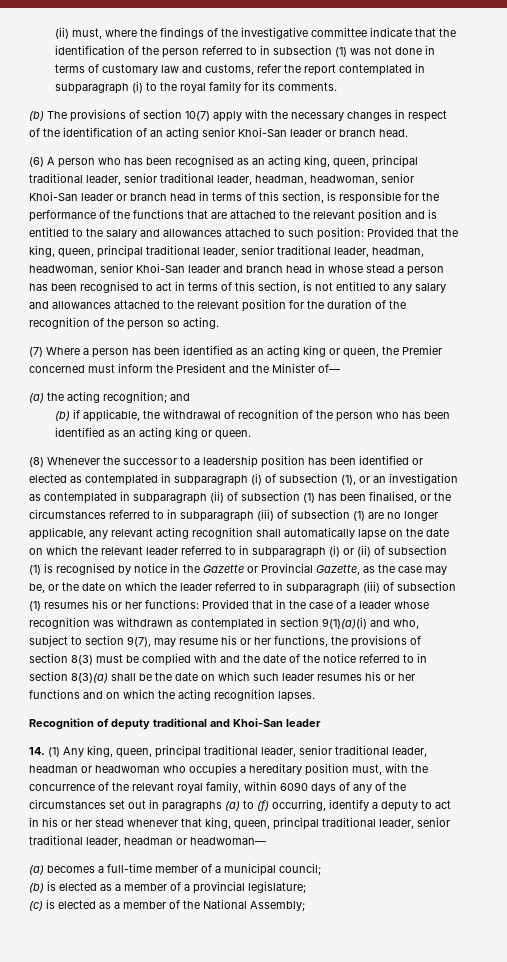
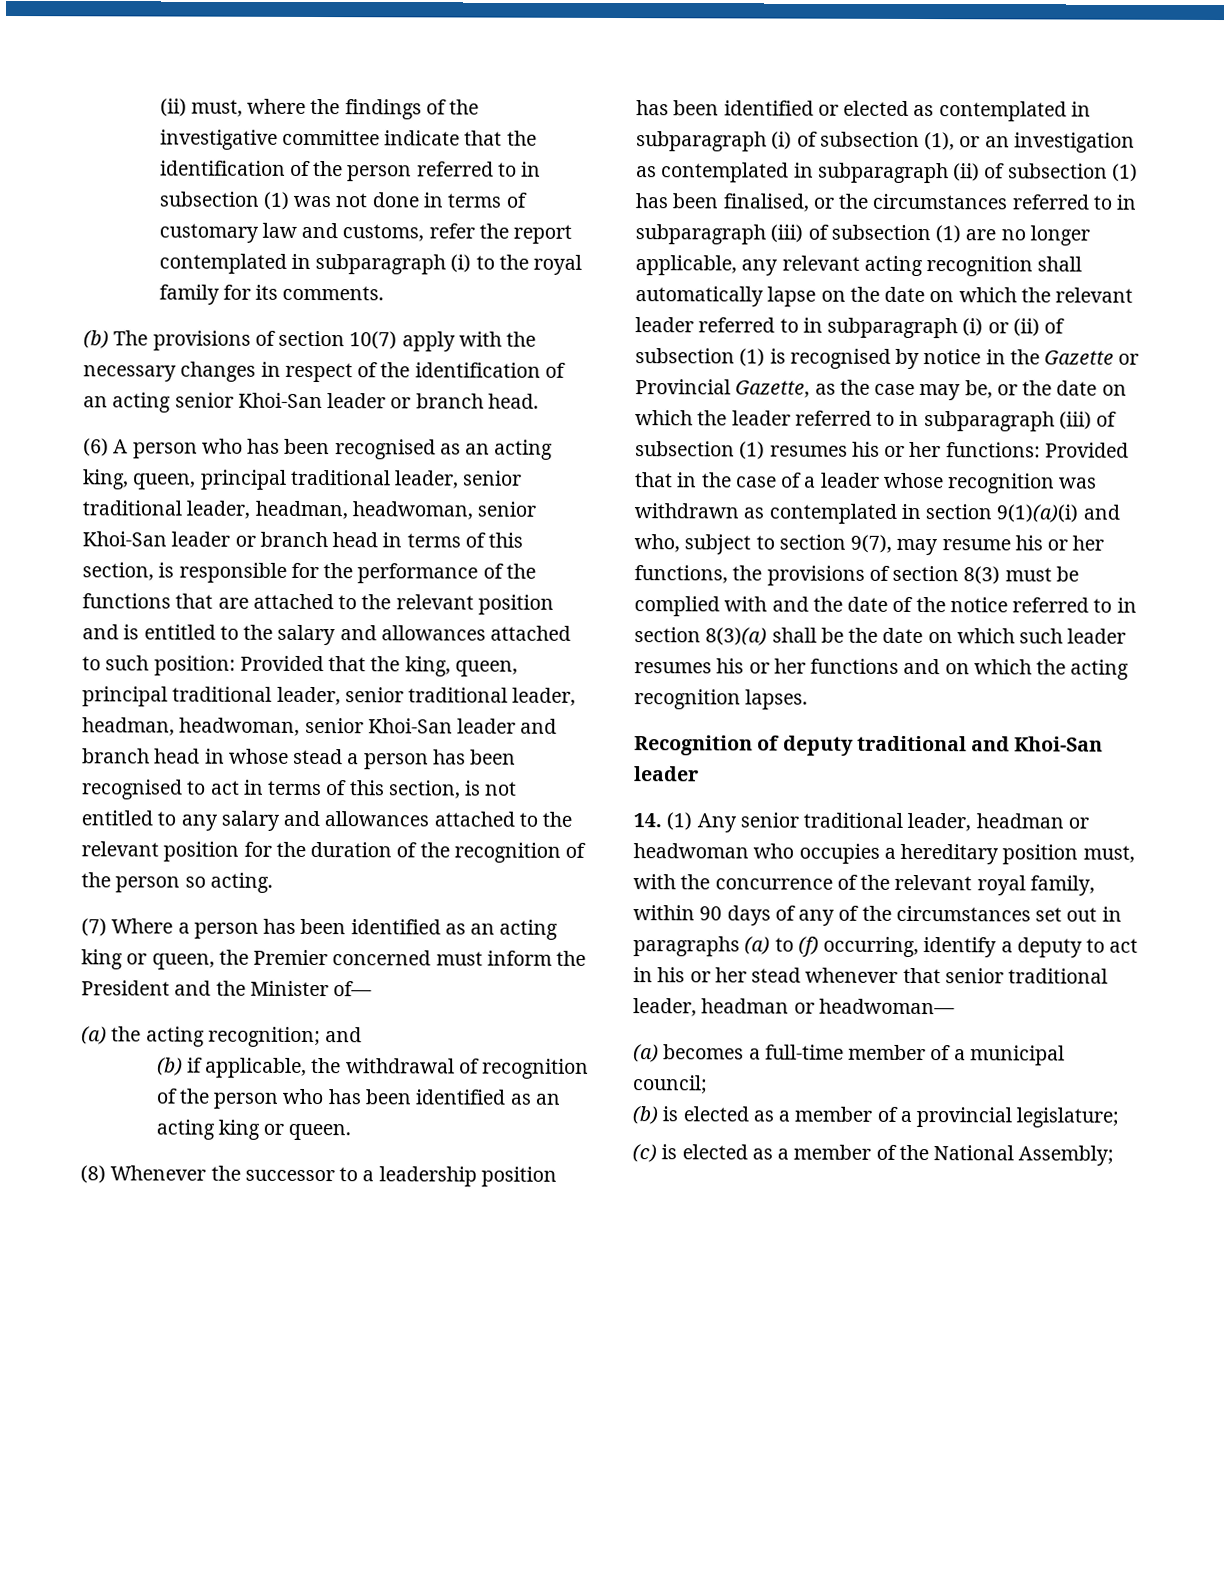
[87,745,296,758] king, queen, principal traditional leader, -> (737, 823) none
[280,782,308,791] 6090 -> [699,906,723,921] 90
[205,817,414,830] king, queen, principal traditional leader, -> (941, 975) none

